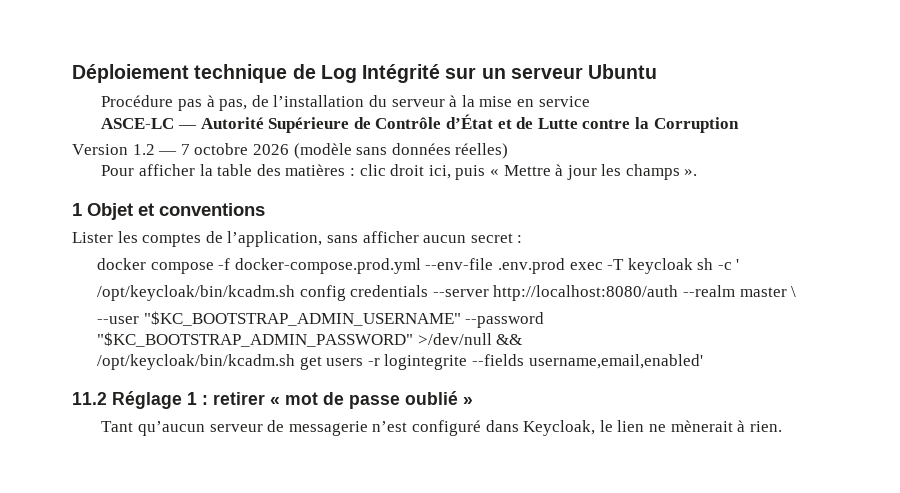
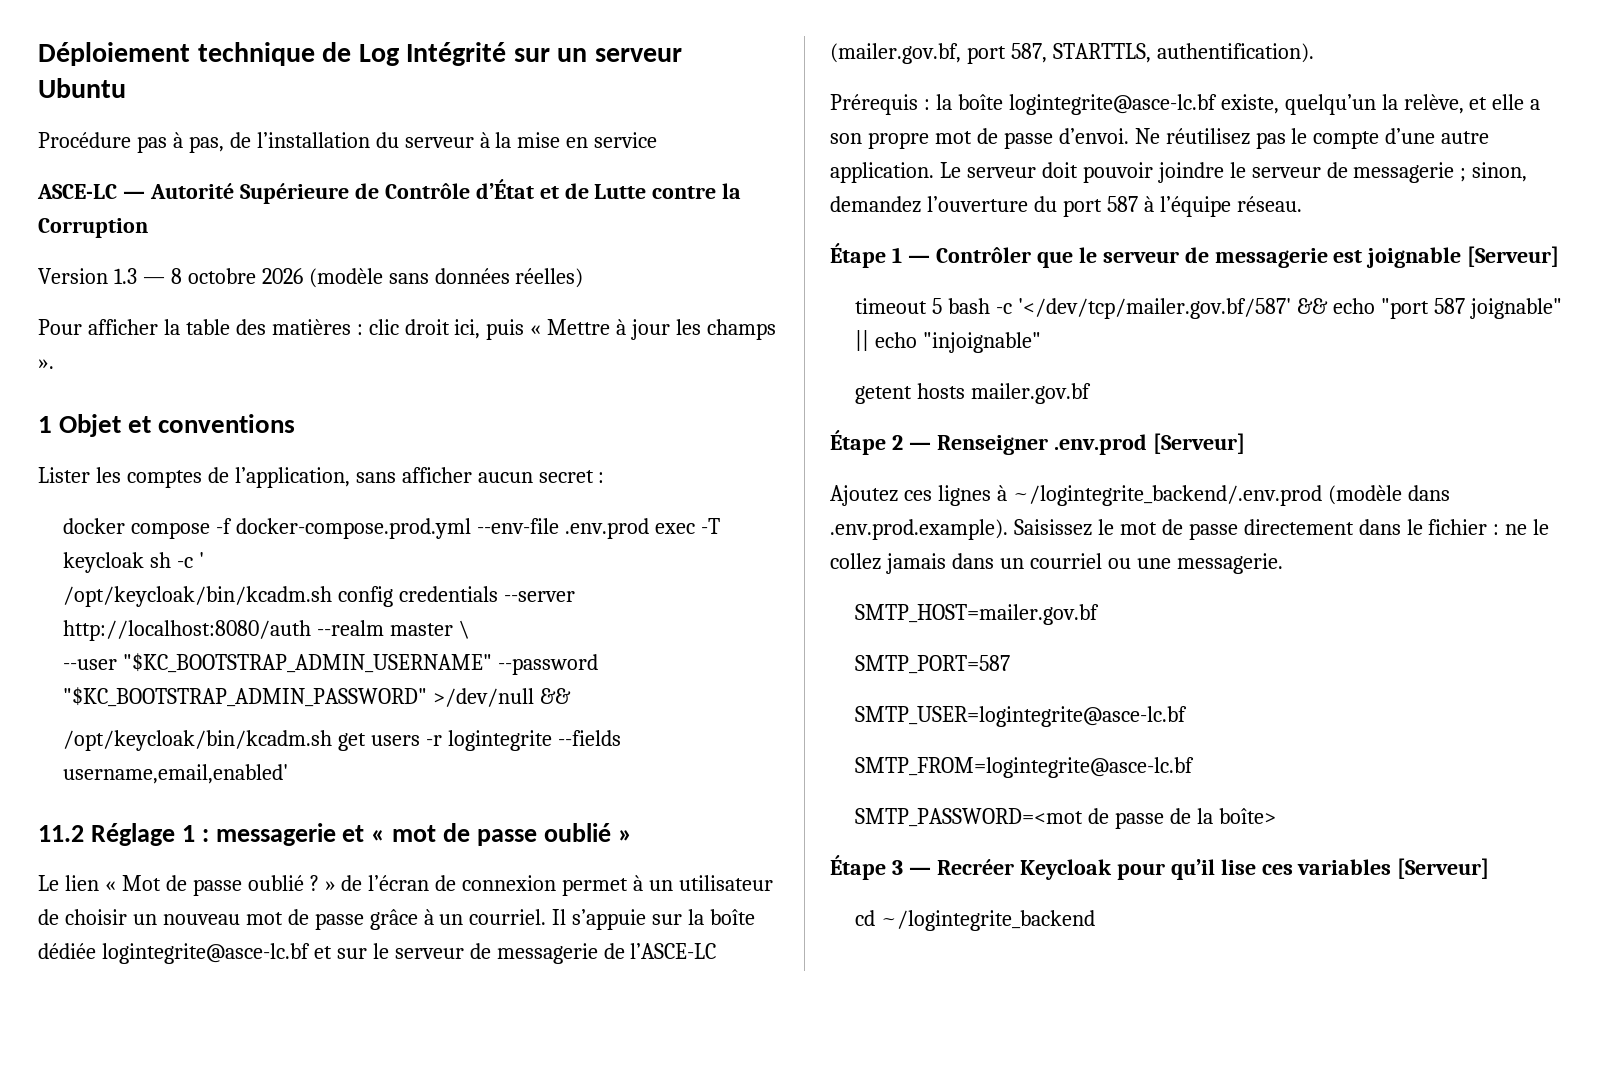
[132,144,190,155] 1.2 — 7 -> [113,268,182,284] 1.3 — 8
[213,392,265,405] retirer -> [215,823,365,846] messagerie et
[101,420,782,436] Tant qu’aucun serveur de messagerie n’est configuré dans Keycloak, le lien ne mènerait à rien. -> [38,875,774,896] [38,909,756,930] [38,943,717,964] [830,43,1314,64] [830,94,1541,115] [830,128,1490,149] [830,162,1528,183] [830,196,1302,217] [830,243,1560,268] [855,298,1562,319] [855,330,1042,353] [855,383,1092,404] [830,430,1245,455] [830,485,1450,506] [830,519,1550,540] [830,553,1283,574] [855,604,1100,625] [855,655,1011,674] [855,706,1188,727] [855,757,1195,778] [855,808,1277,829] [830,855,1490,880] [855,910,1096,931] Le lien « Mot de passe oublié ? » de l’écran de connexion permet à un utilisateur de choisir un nouveau mot de passe grâce à un courriel. Il s’appuie sur la boîte dédiée logintegrite@asce-lc.bf et sur le serveur de messagerie de l’ASCE-LC (mailer.gov.bf, port 587, STARTTLS, authentification). // Prérequis : la boîte logintegrite@asce-lc.bf existe, quelqu’un la relève, et elle a son propre mot de passe d’envoi. Ne réutilisez pas le compte d’une autre application. Le serveur doit pouvoir joindre le serveur de messagerie ; sinon, demandez l’ouverture du port 587 à l’équipe réseau. // Étape 1 — Contrôler que le serveur de messagerie est joignable [Serveur] // timeout 5 bash -c '</dev/tcp/mailer.gov.bf/587' && echo "port 587 joignable" || echo "injoignable" // getent hosts mailer.gov.bf // Étape 2 — Renseigner .env.prod [Serveur] // Ajoutez ces lignes à ~/logintegrite_backend/.env.prod (modèle dans .env.prod.example). Saisissez le mot de passe directement dans le fichier : ne le collez jamais dans un courriel ou une messagerie. // SMTP_HOST=mailer.gov.bf // SMTP_PORT=587 // SMTP_USER=logintegrite@asce-lc.bf // SMTP_FROM=logintegrite@asce-lc.bf // SMTP_PASSWORD=<mot de passe de la boîte> // Étape 3 — Recréer Keycloak pour qu’il lise ces variables [Serveur] // cd ~/logintegrite_backend

